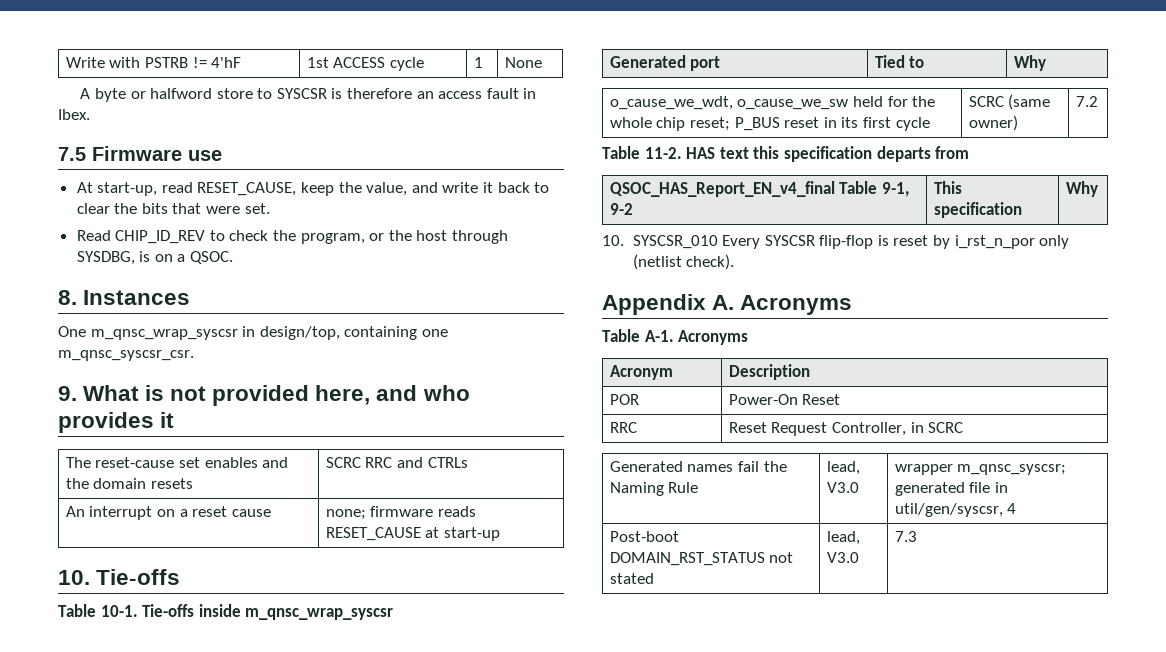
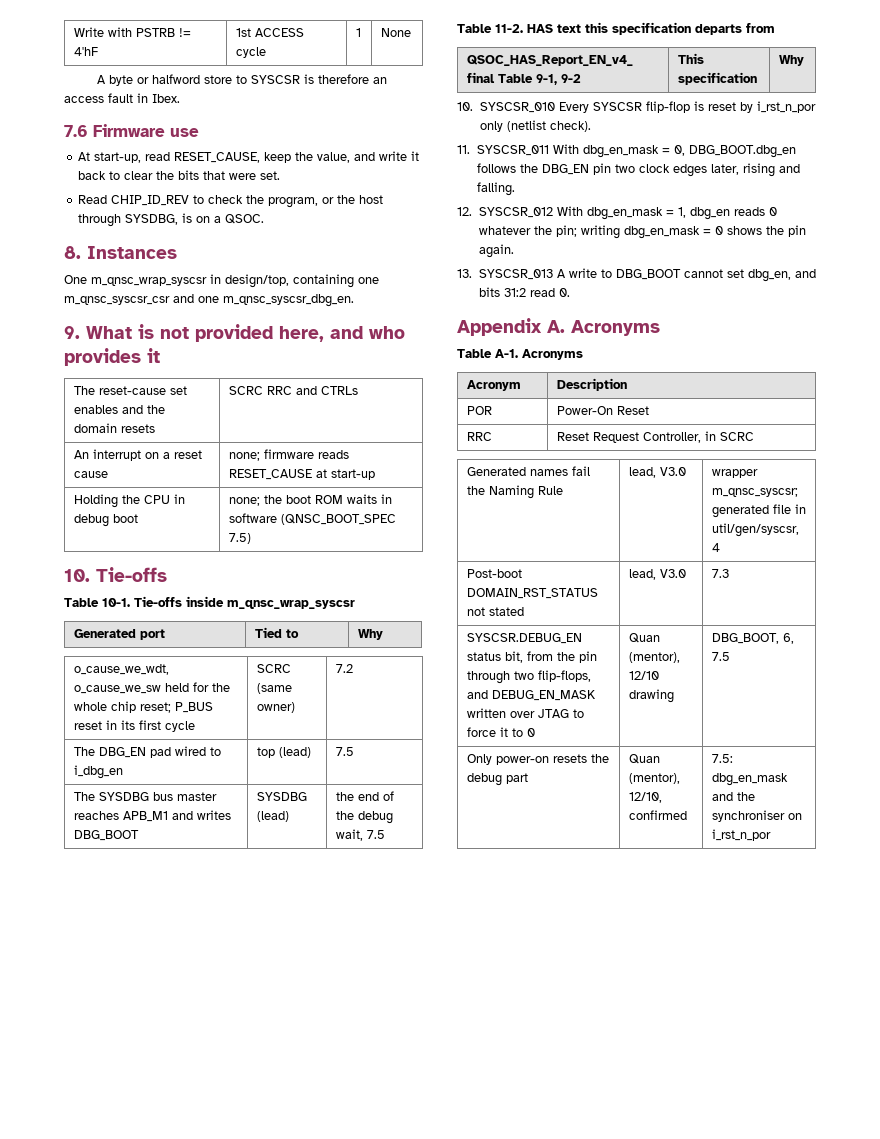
[58,147,86,161] 7.5 -> [64,125,88,137] 7.6
[58,350,194,361] m_qnsc_syscsr_csr. -> [64,294,354,307] m_qnsc_syscsr_csr and one m_qnsc_syscsr_dbg_en.
(501, 534) none -> [73,494,185,508] [73,514,138,527] [228,494,392,506] [228,513,396,525] [228,533,251,544] // Holding the CPU in debug boot | none; the boot ROM waits in software (QNSC_BOOT_SPEC 7.5)
(1098, 101) none -> [73,746,221,758] [73,765,123,779] [256,747,311,758] [335,747,354,756] [73,792,217,801] [73,810,231,822] [73,830,139,841] [256,792,307,801] [256,811,289,822] [335,791,394,801] [335,811,393,824] [335,829,385,841] // The DBG_EN pad wired to i_dbg_en | top (lead) | 7.5 // The SYSDBG bus master reaches APB_M1 and writes DBG_BOOT | SYSDBG (lead) | the end of the debug wait, 7.5
(735, 262) none -> [457,144,796,158] [476,163,800,177] [476,182,515,196] [457,206,777,220] [478,225,806,239] [478,244,514,258] [457,268,816,282] [478,287,570,297] // 11. SYSCSR_011 With dbg_en_mask = 0, DBG_BOOT.dbg_en follows the DBG_EN pin two clock edges later, rising and falling. // 12. SYSCSR_012 With dbg_en_mask = 1, dbg_en reads 0 whatever the pin; writing dbg_en_mask = 0 shows the pin again. // 13. SYSCSR_013 A write to DBG_BOOT cannot set dbg_en, and bits 31:2 read 0.
(917, 536) none -> [466,633,582,644] [466,651,597,663] [466,670,591,684] [466,690,596,701] [466,708,584,718] [466,727,535,737] [628,633,660,643] [628,652,680,663] [628,671,659,680] [628,689,674,703] [711,633,794,644] [711,652,730,661] [466,754,609,765] [466,773,528,786] [628,754,660,764] [628,773,680,784] [628,792,662,803] [628,810,687,820] [711,754,733,763] [711,773,788,786] [711,792,755,801] [711,810,802,822] [711,829,771,841] // SYSCSR.DEBUG_EN status bit, from the pin through two flip-flops, and DEBUG_EN_MASK written over JTAG to force it to 0 | Quan (mentor), 12/10 drawing | DBG_BOOT, 6, 7.5 // Only power-on resets the debug part | Quan (mentor), 12/10, confirmed | 7.5: dbg_en_mask and the synchroniser on i_rst_n_por

